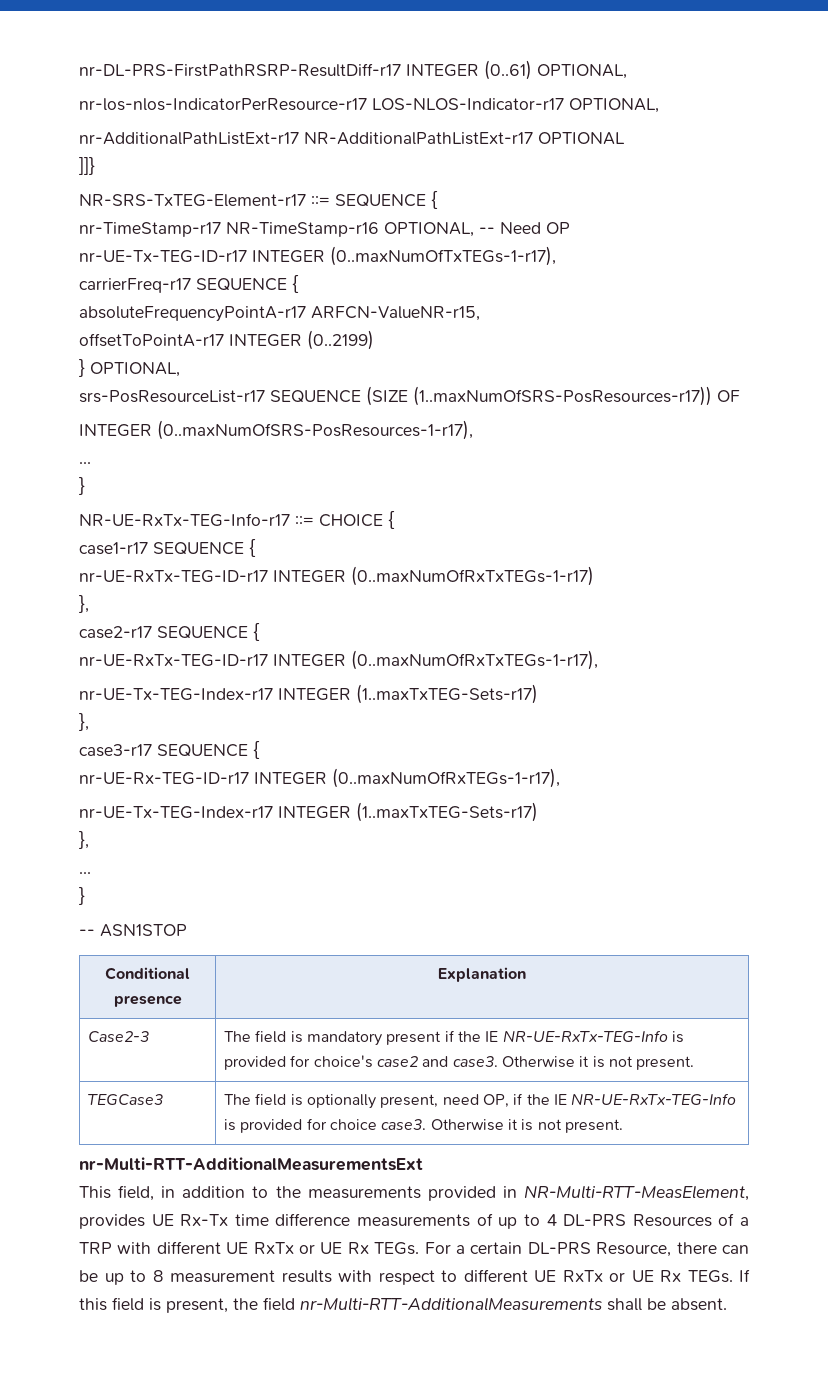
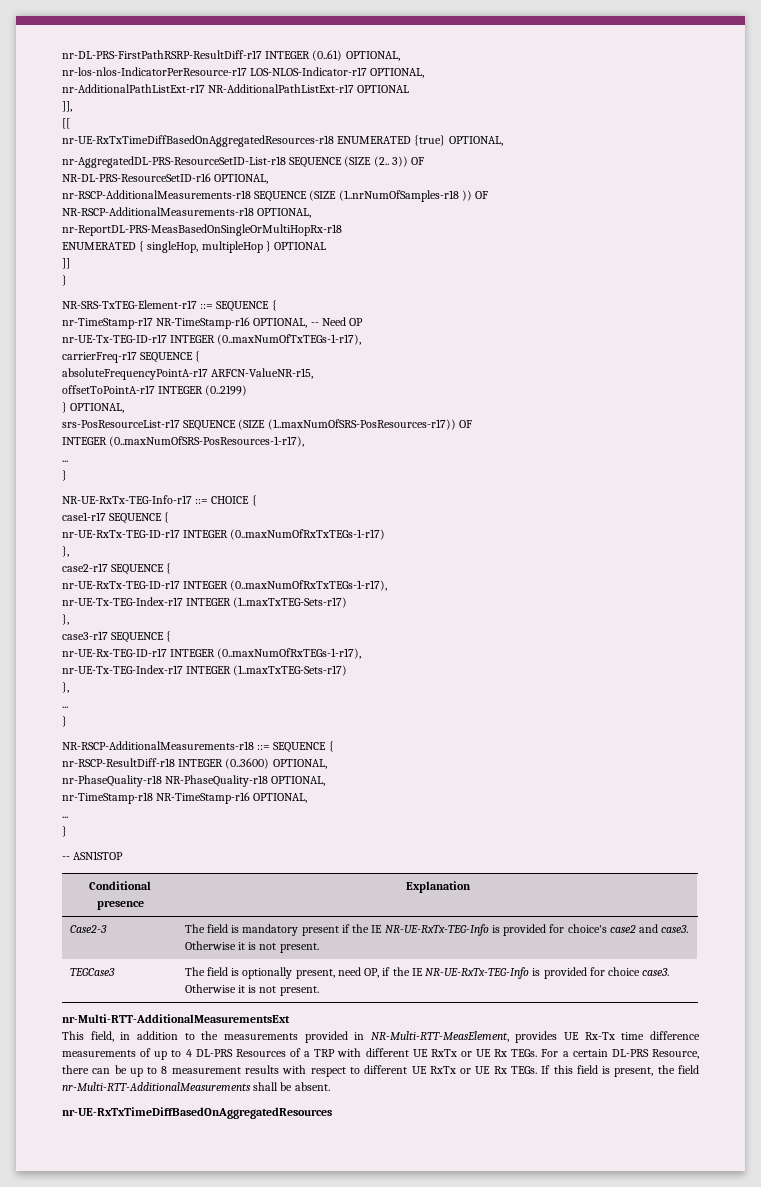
[79,157,95,175] ]]} -> [62,101,72,112] [62,118,70,129] [62,135,503,147] [62,156,425,168] [62,173,269,184] [62,190,489,202] [62,207,312,218] [62,224,342,236] [62,241,327,253] [62,258,70,269] [62,275,67,286] ]], // [[ // nr-UE-RxTxTimeDiffBasedOnAggregatedResources-r18 ENUMERATED {true} OPTIONAL, // nr-AggregatedDL-PRS-ResourceSetID-List-r18 SEQUENCE (SIZE (2.. 3)) OF // NR-DL-PRS-ResourceSetID-r16 OPTIONAL, // nr-RSCP-AdditionalMeasurements-r18 SEQUENCE (SIZE (1..nrNumOfSamples-r18 )) OF // NR-RSCP-AdditionalMeasurements-r18 OPTIONAL, // nr-ReportDL-PRS-MeasBasedOnSingleOrMultiHopRx-r18 // ENUMERATED { singleHop, multipleHop } OPTIONAL // ]] // }
(85, 896) none -> [62,741,334,753] [62,758,327,769] [62,775,326,787] [62,792,308,804] [62,816,68,818] [62,826,67,837] // NR-RSCP-AdditionalMeasurements-r18 ::= SEQUENCE { // nr-RSCP-ResultDiff-r18 INTEGER (0..3600) OPTIONAL, // nr-PhaseQuality-r18 NR-PhaseQuality-r18 OPTIONAL, // nr-TimeStamp-r18 NR-TimeStamp-r16 OPTIONAL, // ... // }
(727, 1304) none -> [62,1107,332,1119] // nr-UE-RxTxTimeDiffBasedOnAggregatedResources

